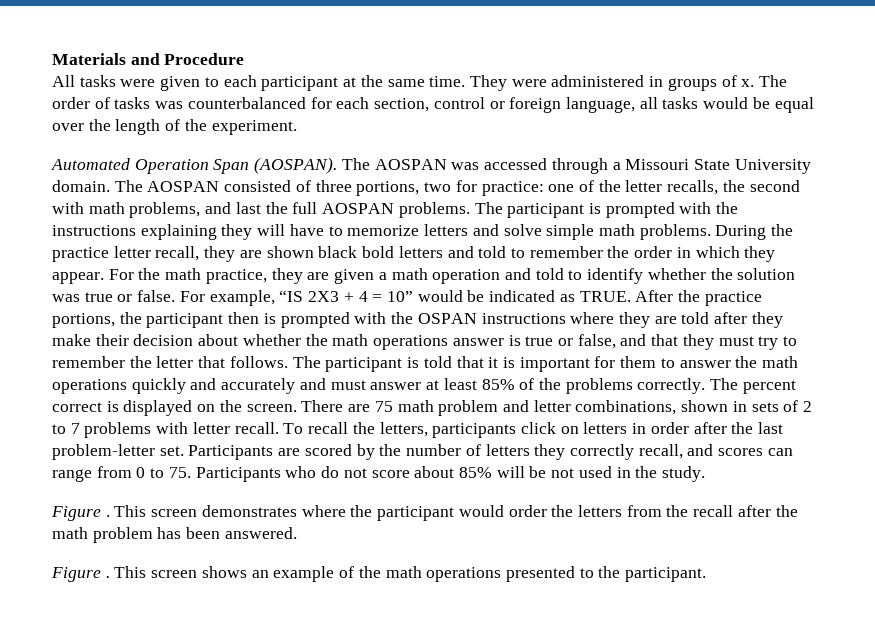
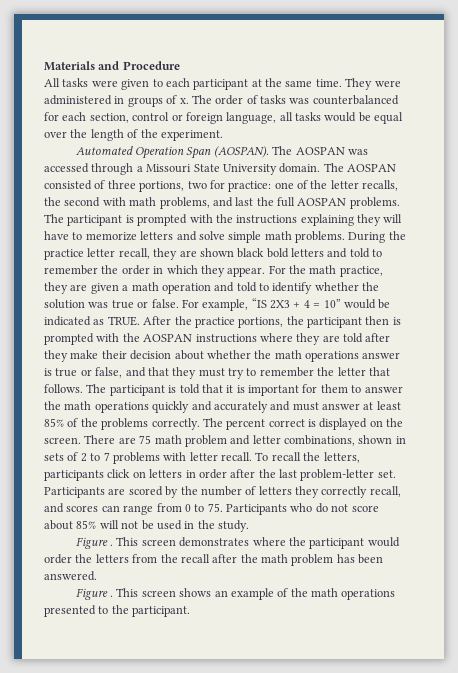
[417,313,477,324] OSPAN -> [143,334,193,342] AOSPAN
[529,466,575,478] be not -> [121,520,154,530] not be

